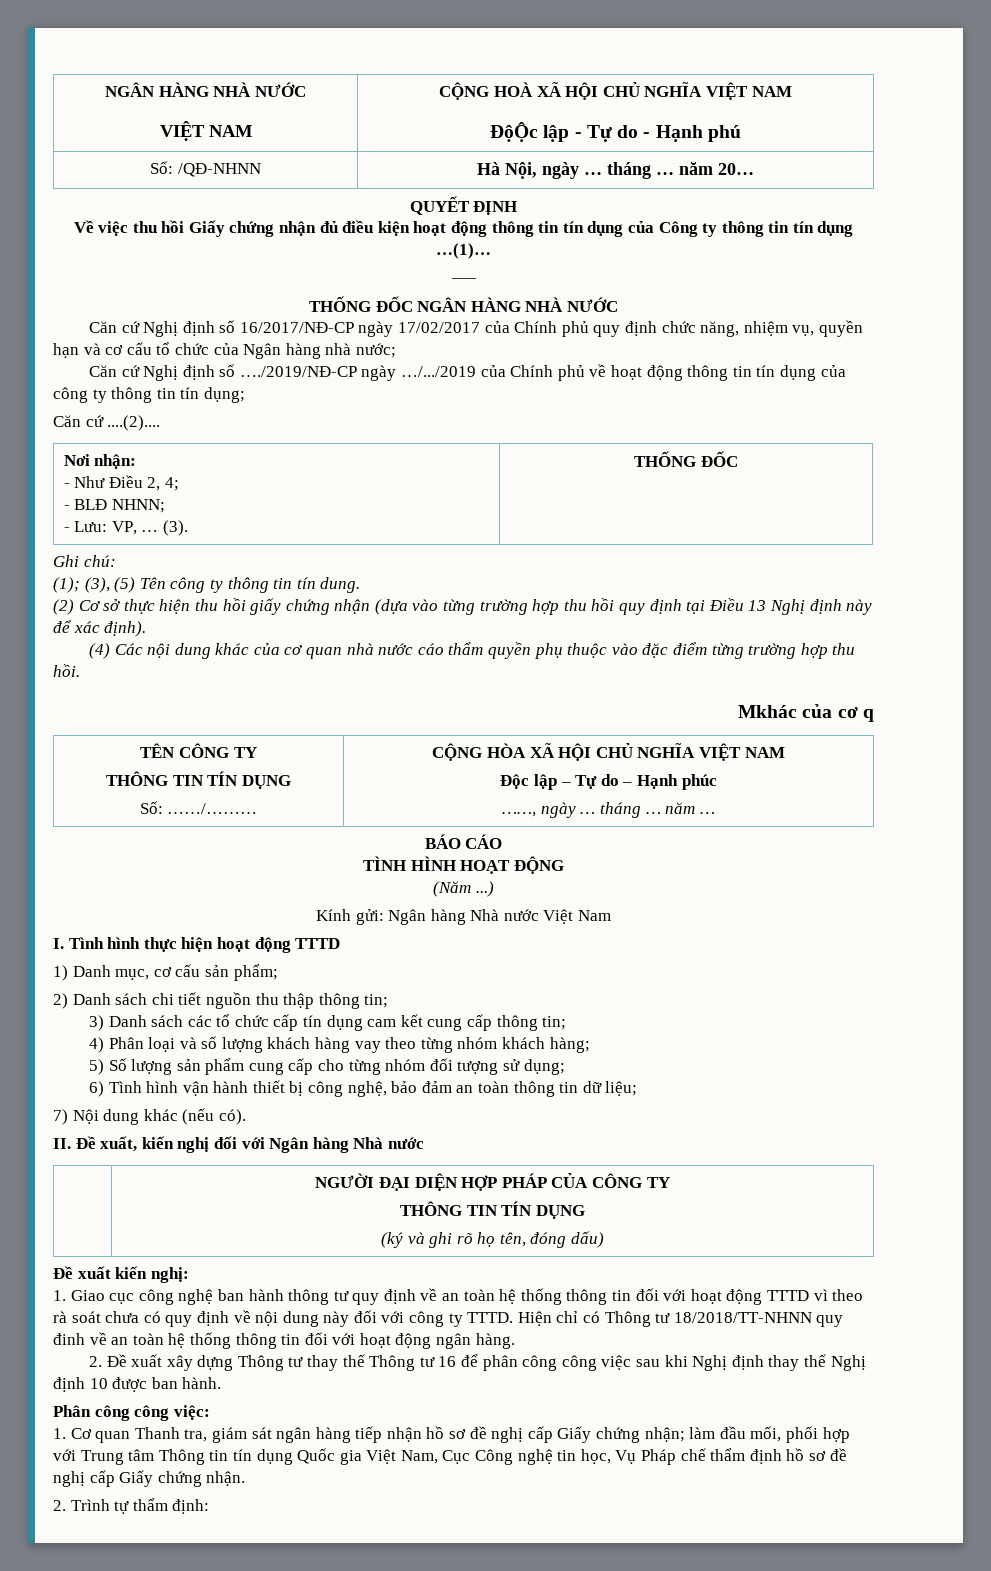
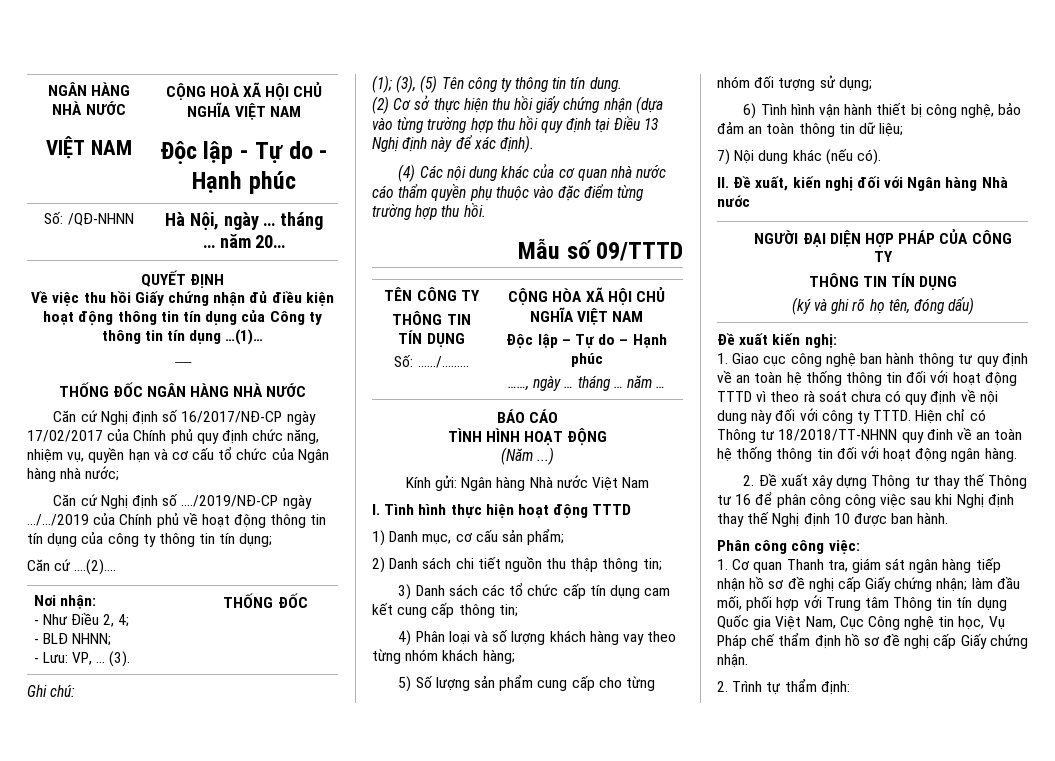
[490,122,741,142] ĐộỘc lập - Tự do - Hạnh phú -> [159,141,329,164] [192,171,296,194] Độc lập - Tự do - Hạnh phúc
[738,704,874,722] Mkhác của cơ q -> [518,238,683,261] Mẫu số 09/TTTD

